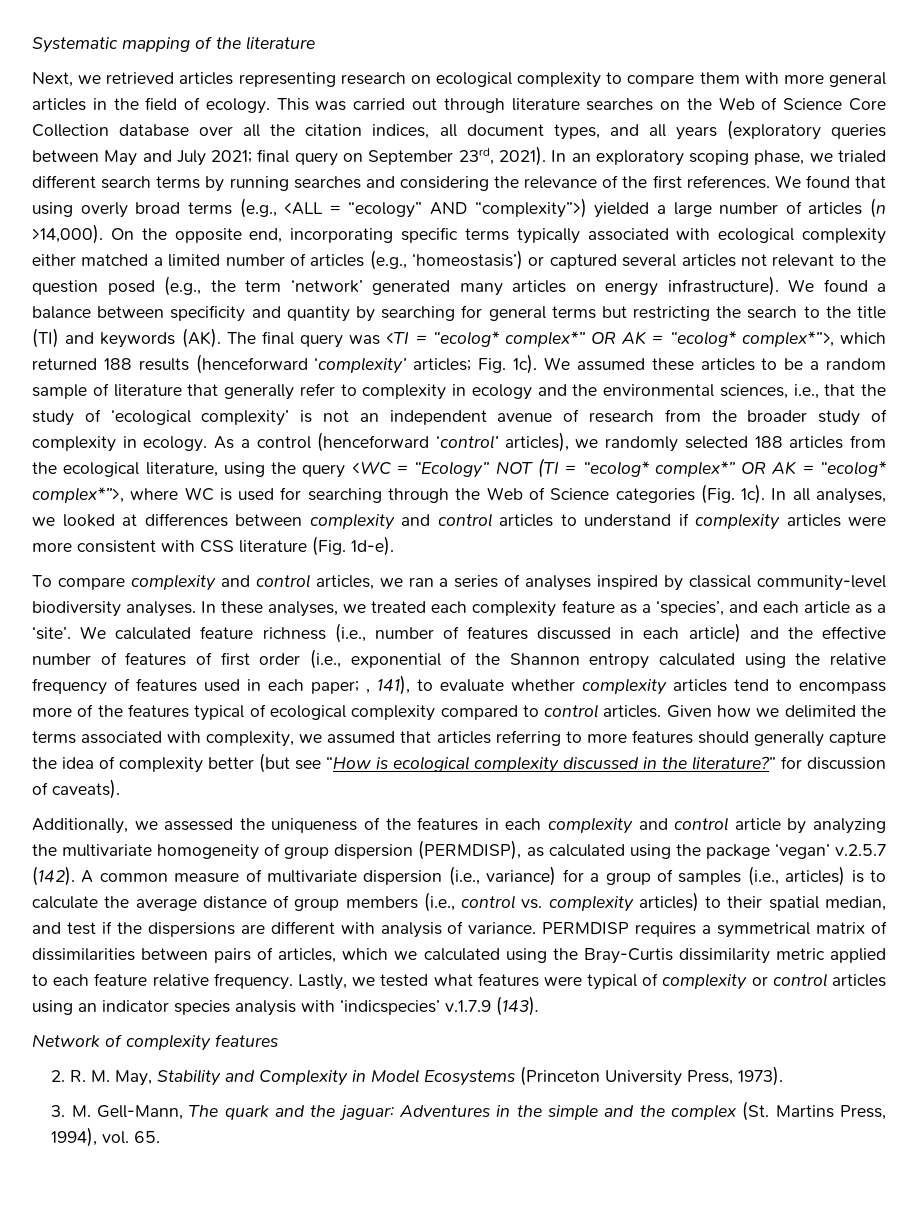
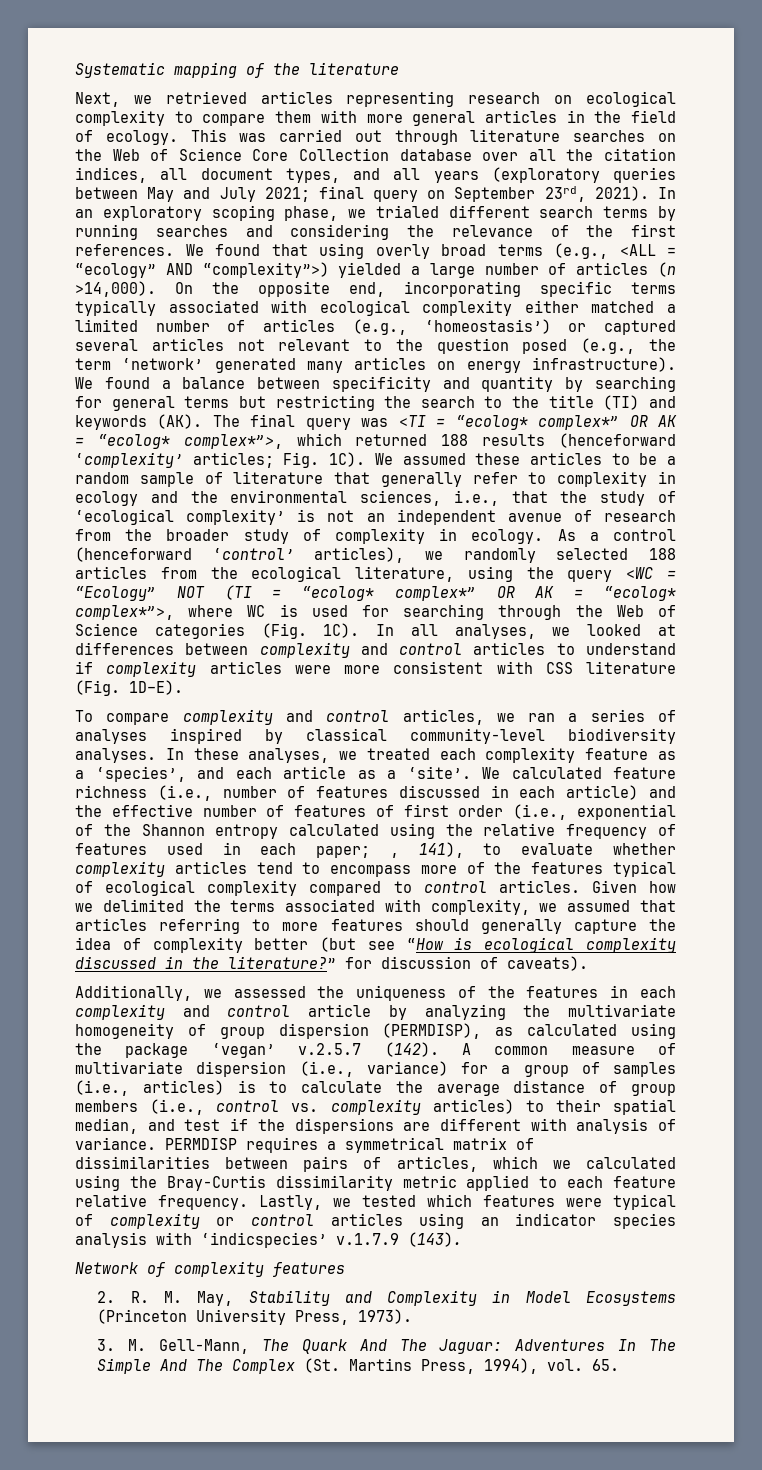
[513,354,538,374] 1c). -> [329,452,366,467] 1C).
[741,484,766,504] 1c). -> [323,623,360,638] 1C).
[351,536,394,556] 1d-e). -> [129,680,183,695] 1D–E).
[433,974,473,986] what -> [427,1194,472,1207] which
[224,1104,737,1121] quark and the jaguar: Adventures in the simple and the complex -> [301,1339,677,1354] [97,1358,296,1374] Quark And The Jaguar: Adventures In The Simple And The Complex

